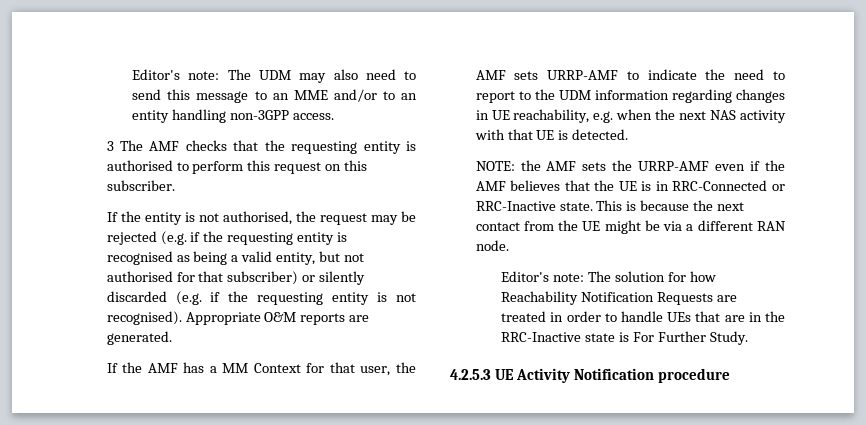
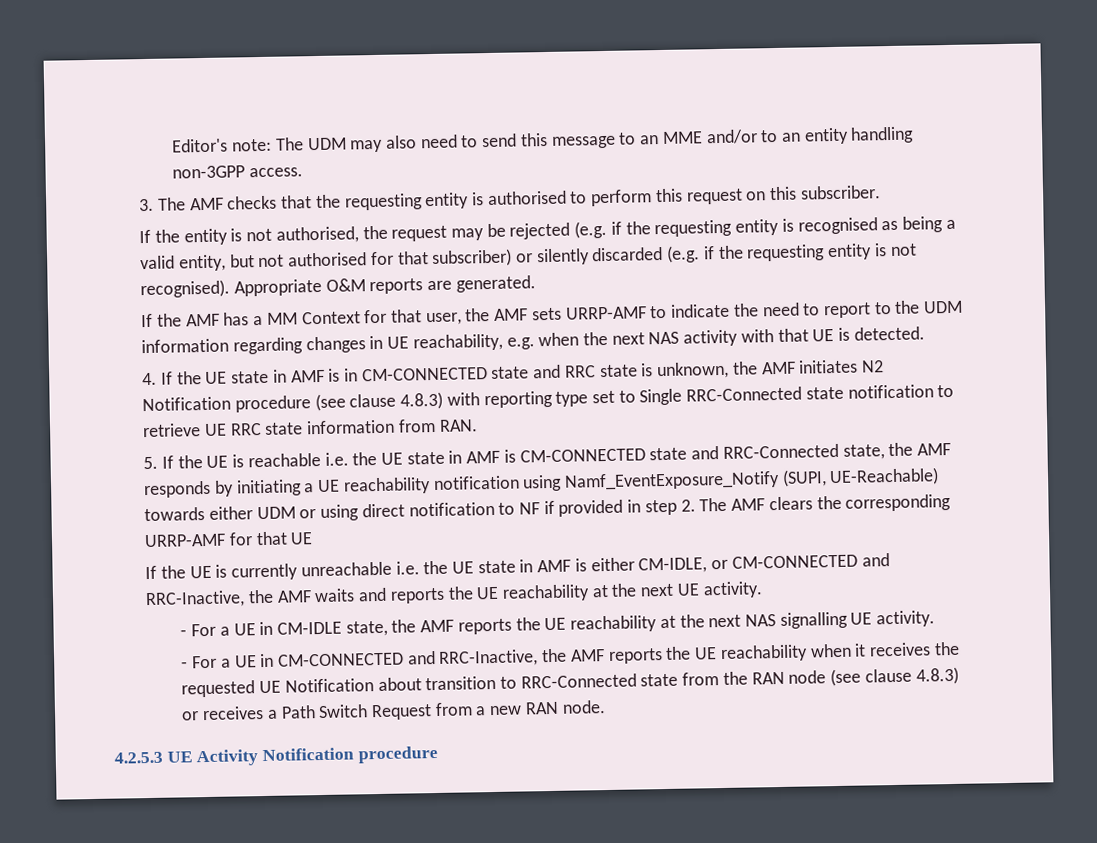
[106,141,114,151] 3 -> [139,198,155,212] 3.
[475,160,785,171] [475,180,785,191] [475,200,745,211] [475,220,786,234] [475,240,509,251] [501,271,716,282] [501,291,737,305] [501,311,785,322] [501,331,748,345] NOTE: the AMF sets the URRP-AMF even if the AMF believes that the UE is in RRC-Connected or RRC-Inactive state. This is because the next contact from the UE might be via a different RAN node. // Editor's note: The solution for how Reachability Notification Requests are treated in order to handle UEs that are in the RRC-Inactive state is For Further Study. -> [142,359,884,386] [142,384,955,413] [142,418,478,438] [143,442,951,470] [143,467,940,499] [144,493,952,522] [144,531,314,548] [145,553,890,581] [145,581,763,609] [180,610,936,637] [181,641,960,669] [181,666,959,698] [182,700,606,721] 4. If the UE state in AMF is in CM-CONNECTED state and RRC state is unknown, the AMF initiates N2 Notification procedure (see clause 4.8.3) with reporting type set to Single RRC-Connected state notification to retrieve UE RRC state information from RAN. // 5. If the UE is reachable i.e. the UE state in AMF is CM-CONNECTED state and RRC-Connected state, the AMF responds by initiating a UE reachability notification using Namf_EventExposure_Notify (SUPI, UE-Reachable) towards either UDM or using direct notification to NF if provided in step 2. The AMF clears the corresponding URRP-AMF for that UE // If the UE is currently unreachable i.e. the UE state in AMF is either CM-IDLE, or CM-CONNECTED and RRC-Inactive, the AMF waits and reports the UE reachability at the next UE activity. // - For a UE in CM-IDLE state, the AMF reports the UE reachability at the next NAS signalling UE activity. // - For a UE in CM-CONNECTED and RRC-Inactive, the AMF reports the UE reachability when it receives the requested UE Notification about transition to RRC-Connected state from the RAN node (see clause 4.8.3) or receives a Path Switch Request from a new RAN node.

